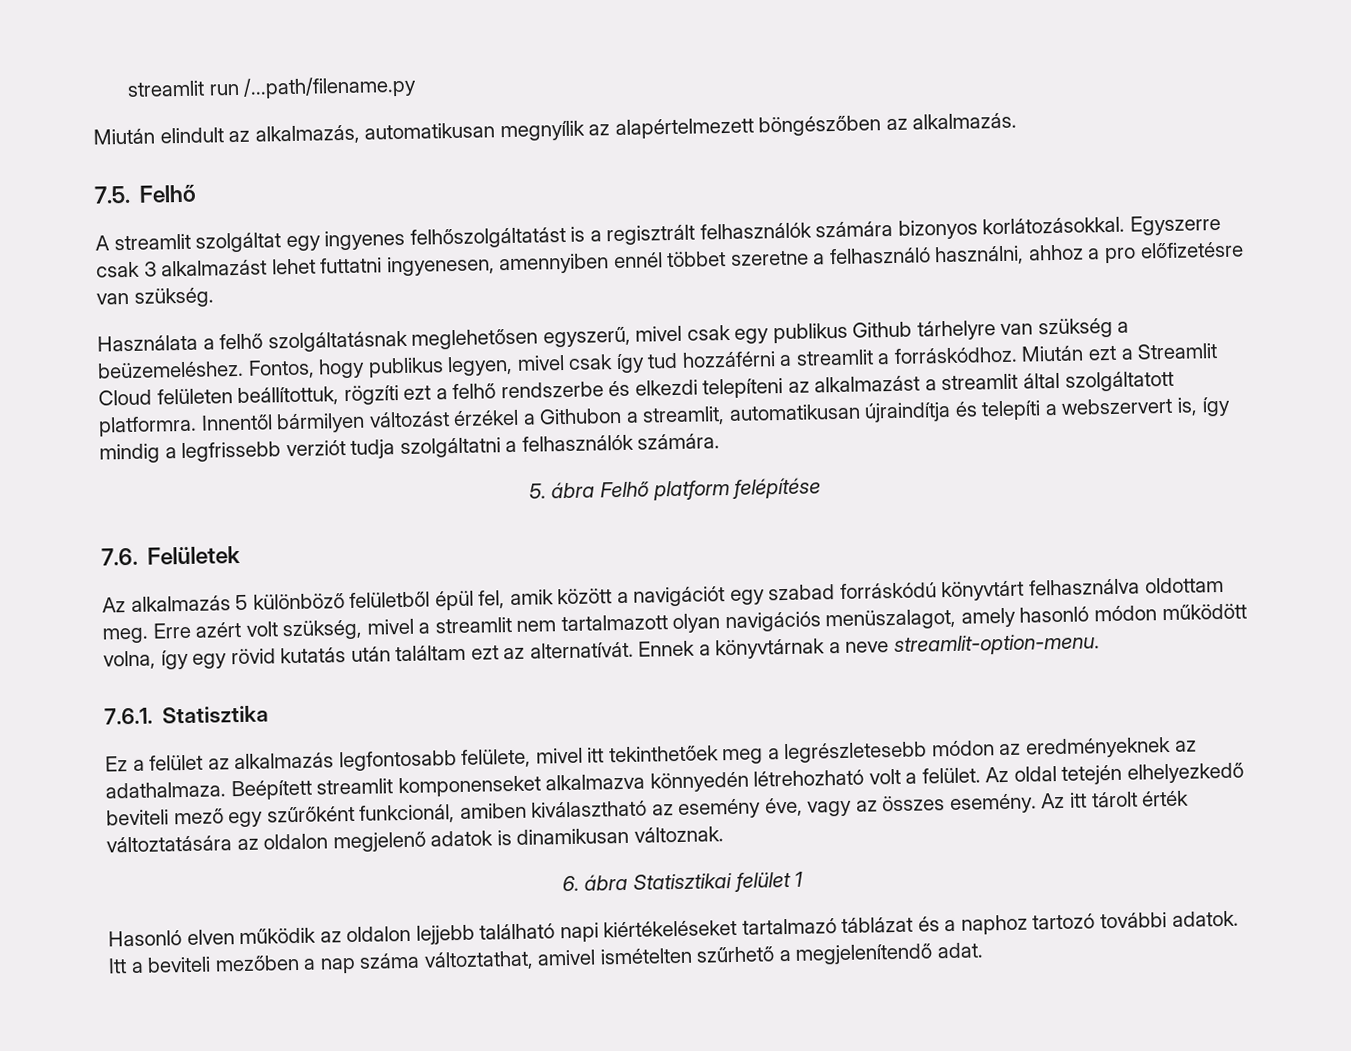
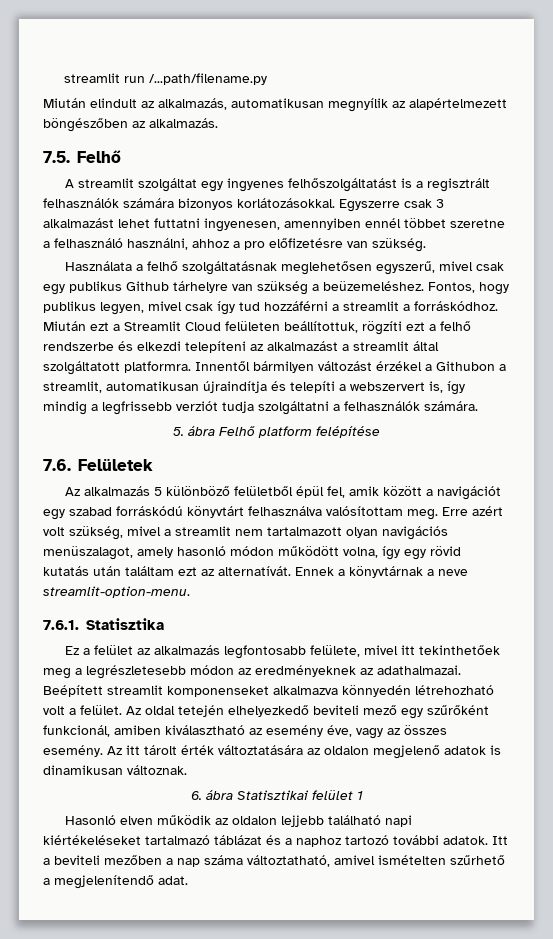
[1144,576,1224,594] oldottam -> [326,506,403,516] valósítottam
[105,781,226,799] adathalmaza. -> [377,665,461,675] adathalmazai.
[423,950,534,971] változtathat, -> [247,855,330,867] változtatható,

